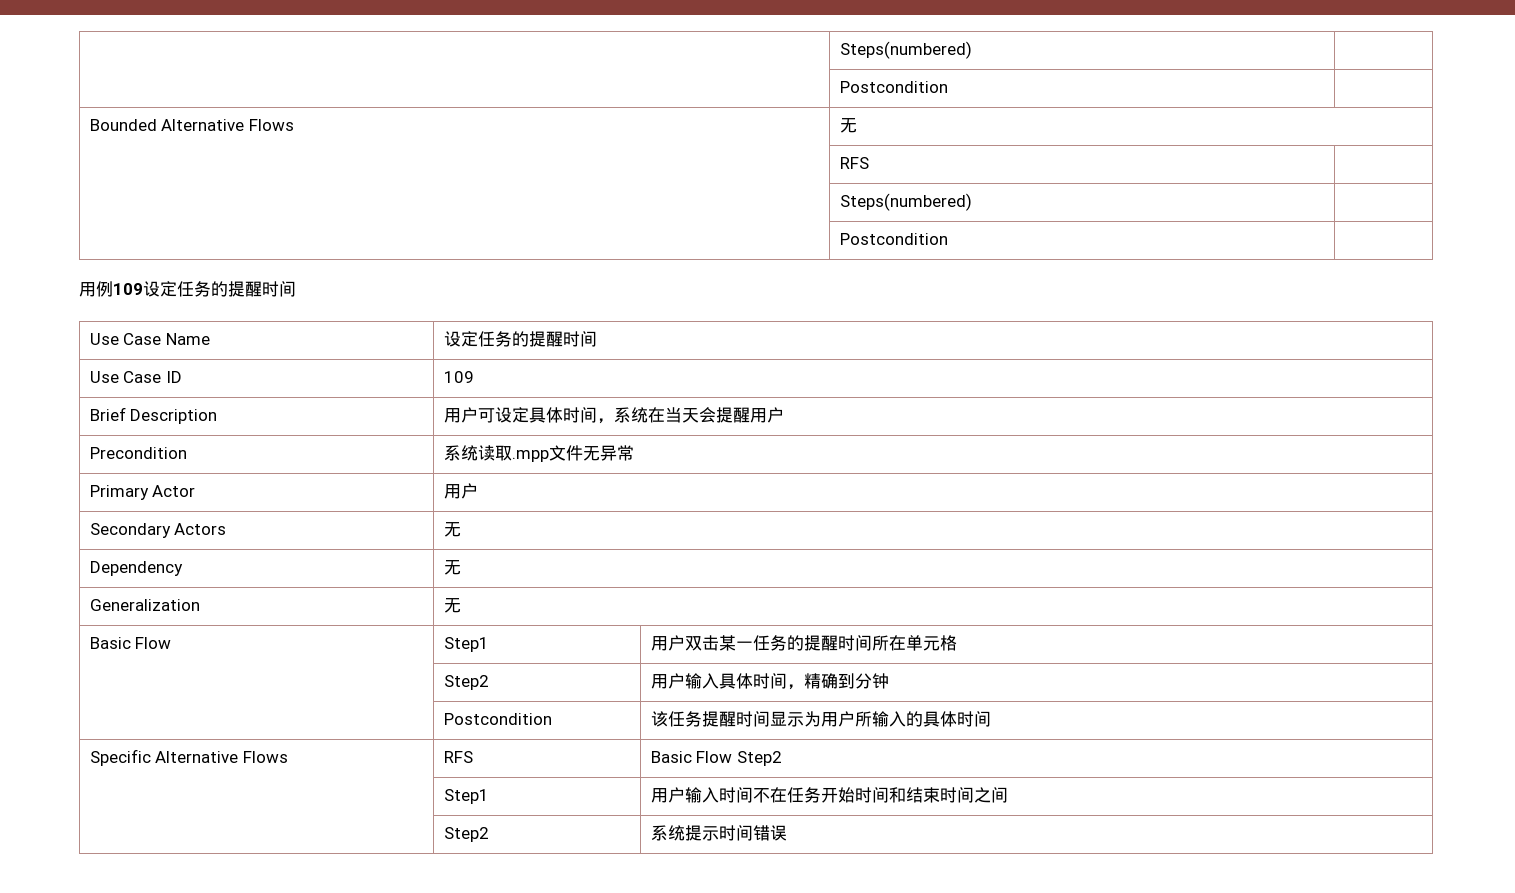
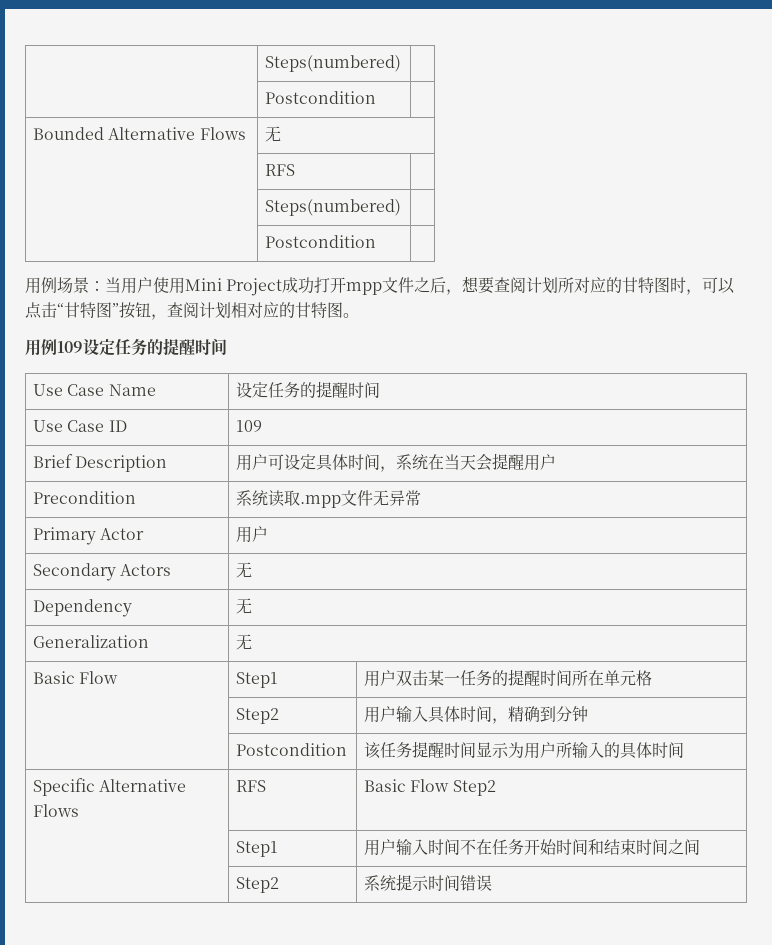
(948, 239) none -> [25,276,736,296] [25,302,359,320] // 用例场景：当用户使用Mini Project成功打开mpp文件之后，想要查阅计划所对应的甘特图时，可以点击“甘特图”按钮，查阅计划相对应的甘特图。

